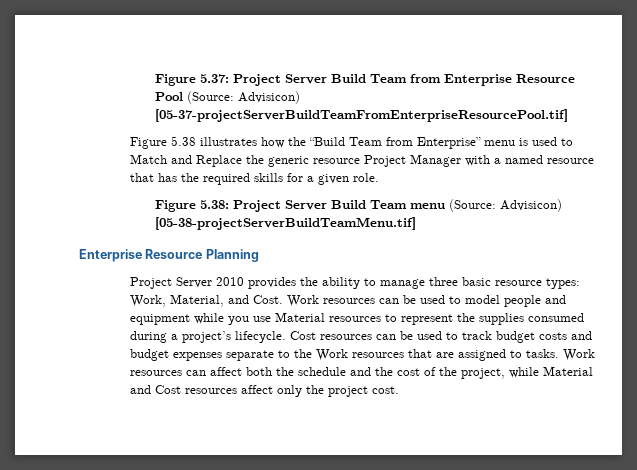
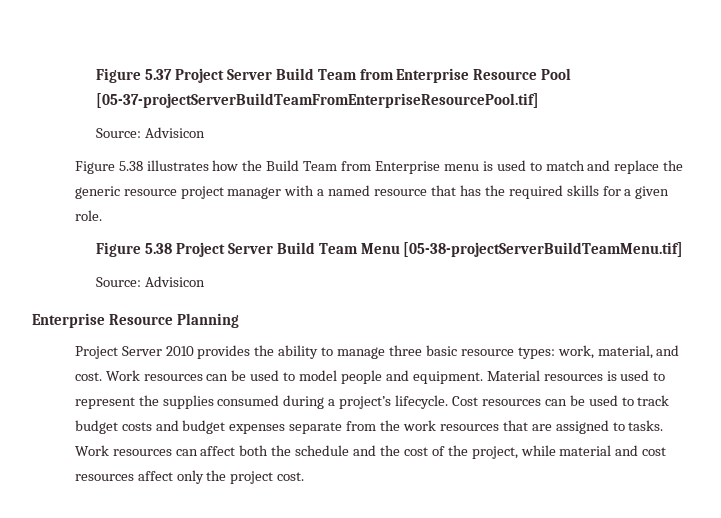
[155,74,230,86] Figure 5.37: -> [96,68,172,83] Figure 5.37
[187,91,301,104] (Source: Advisicon) -> (572, 74) none
(569, 115) none -> [96,127,205,138] // Source: Advisicon
[308,137,481,149] “Build Team from Enterprise” -> [266,160,440,174] Build Team from Enterprise
[129,154,242,167] Match and Replace -> [545,160,660,174] match and replace
[363,154,461,167] Project Manager -> [180,186,282,199] project manager
[200,199,563,212] 5.38: Project Server Build Team menu (Source: Advisicon) -> [144,242,400,257] 5.38 Project Server Build Team Menu
(417, 223) none -> [96,276,205,287] // Source: Advisicon
[129,294,283,307] Work, Material, and Cost. -> [557,345,680,359] [74,372,102,381] work, material, and cost.
[129,312,381,325] equipment while you use Material resources -> [412,370,650,384] equipment. Material resources is used
[277,349,348,361] to the Work -> [346,420,436,431] from the work
[542,366,593,376] [129,385,181,394] Material and Cost -> [559,445,667,456] material and cost

